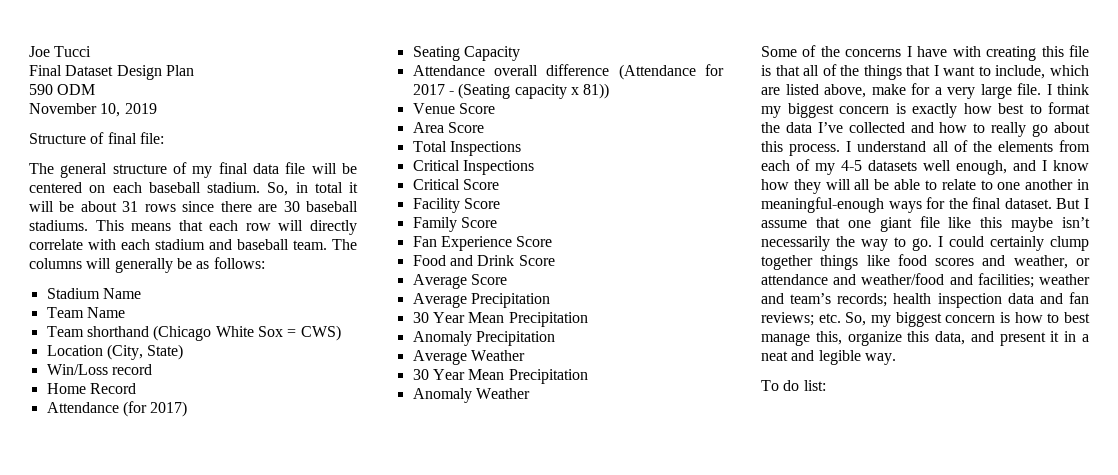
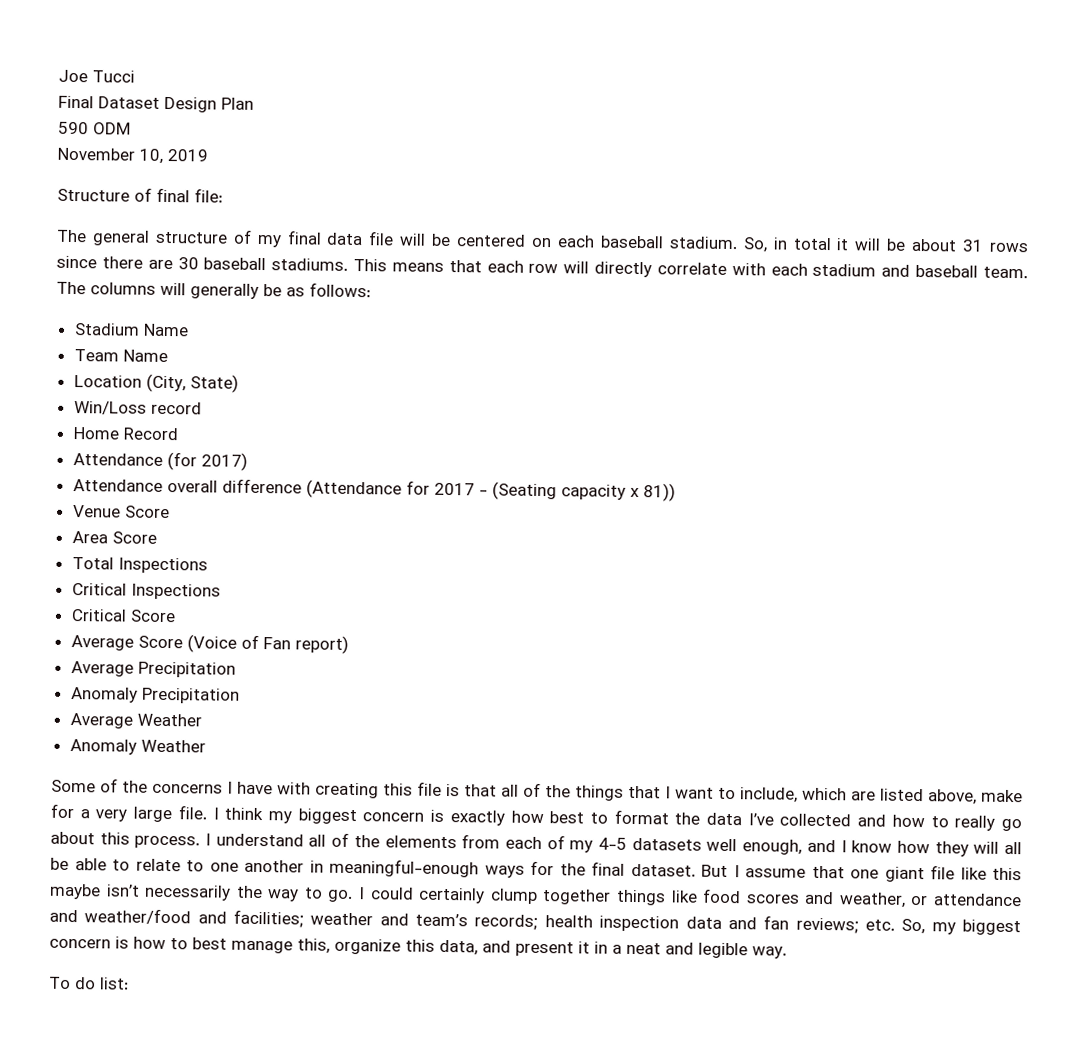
[46,325,341,341] // Team shorthand (Chicago White Sox = CWS) -> (168, 356) none
[412,46,520,61] // Seating Capacity -> (248, 461) none
[412,198,500,213] [412,217,497,232] [412,236,553,251] [412,255,555,266] [412,274,507,289] [412,293,550,308] [412,312,505,323] Facility Score // Family Score // Fan Experience Score // Food and Drink Score // Average Score // Average Precipitation // 30 Year Mean -> [70,634,349,654] [70,660,134,677] Average Score (Voice of Fan report) // Average
[412,369,588,384] // 30 Year Mean Precipitation -> (202, 720) none

